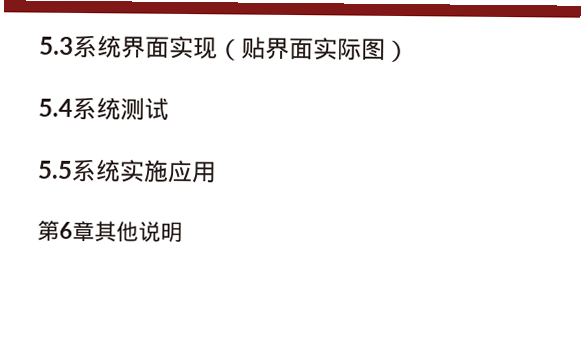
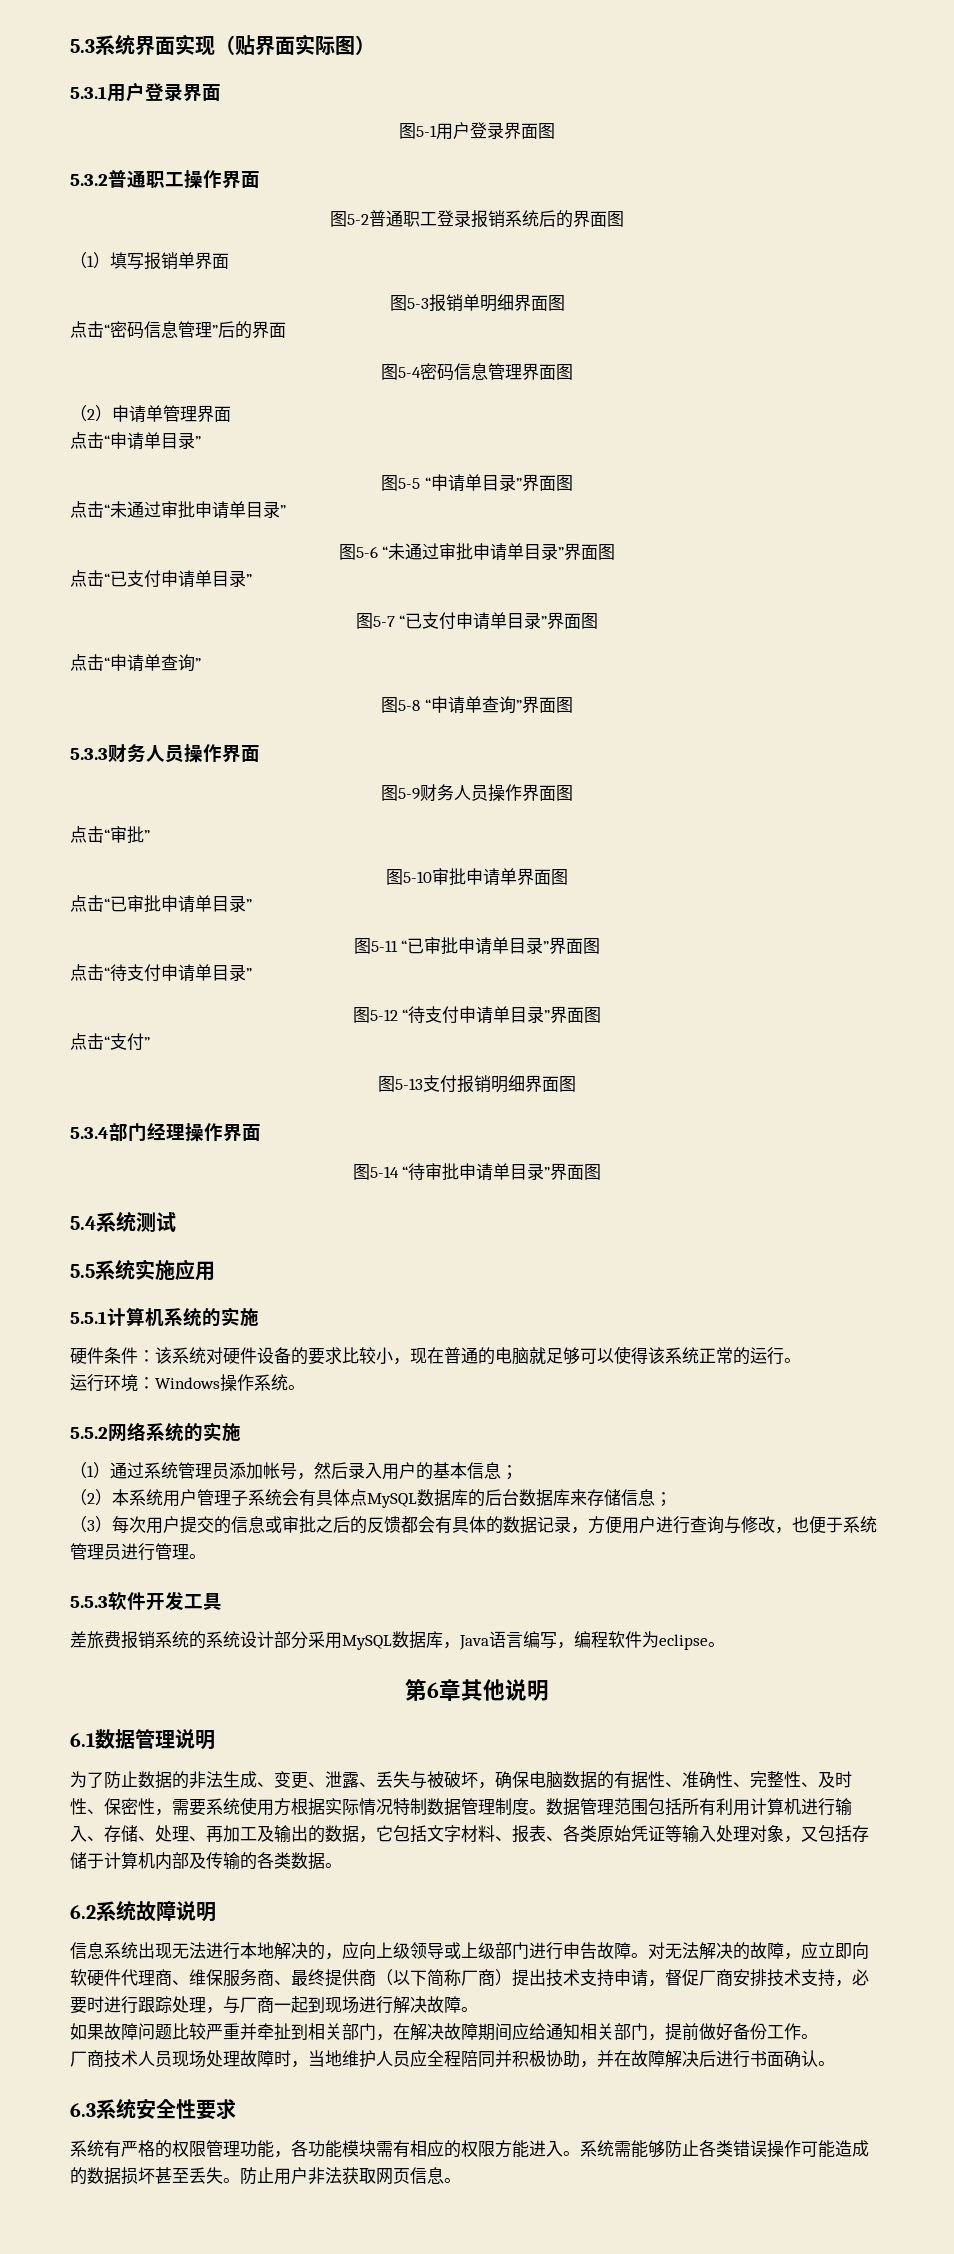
(410, 51) none -> [70,82,221,102] [399,122,555,140] [70,170,260,189] [330,210,624,228] [70,252,229,270] [389,294,565,312] [70,321,286,339] [381,363,573,381] [70,405,231,423] [70,432,201,450] [381,474,573,492] [70,501,286,519] [338,543,616,561] [70,570,252,588] [355,612,599,630] [70,654,201,672] [381,696,573,714] [70,744,260,763] [381,784,573,802] [70,826,150,844] [386,868,568,886] [70,895,252,913] [353,937,601,955] [70,964,252,982] [352,1006,602,1024] [70,1033,150,1051] [378,1075,576,1093] [70,1123,261,1142] [352,1163,602,1181] // 5.3.1用户登录界面 // 图5-1用户登录界面图 // 5.3.2普通职工操作界面 // 图5-2普通职工登录报销系统后的界面图 // （1）填写报销单界面 // 图5-3报销单明细界面图 // 点击“密码信息管理”后的界面 // 图5-4密码信息管理界面图 // （2）申请单管理界面 // 点击“申请单目录” // 图5-5 “申请单目录”界面图 // 点击“未通过审批申请单目录” // 图5-6 “未通过审批申请单目录”界面图 // 点击“已支付申请单目录” // 图5-7 “已支付申请单目录”界面图 // 点击“申请单查询” // 图5-8 “申请单查询”界面图 // 5.3.3财务人员操作界面 // 图5-9财务人员操作界面图 // 点击“审批” // 图5-10审批申请单界面图 // 点击“已审批申请单目录” // 图5-11 “已审批申请单目录”界面图 // 点击“待支付申请单目录” // 图5-12 “待支付申请单目录”界面图 // 点击“支付” // 图5-13支付报销明细界面图 // 5.3.4部门经理操作界面 // 图5-14 “待审批申请单目录”界面图
[37,220,183,243] 第6章其他说明 -> [70,1307,259,1327] [70,1346,801,1365] [70,1374,305,1392] [70,1422,241,1442] [70,1462,518,1480] [70,1489,672,1508] [70,1516,877,1534] [70,1543,206,1561] [70,1591,222,1611] [70,1631,725,1650] [405,1679,549,1701] [70,1729,215,1750] [70,1771,852,1789] [70,1797,852,1816] [70,1825,869,1843] [70,1852,342,1870] [70,1900,216,1922] [70,1942,869,1960] [70,1969,869,1987] [70,1996,478,2014] [70,2023,818,2041] [70,2050,835,2068] [70,2098,236,2120] [70,2140,869,2158] [70,2167,461,2185] 5.5.1计算机系统的实施 // 硬件条件：该系统对硬件设备的要求比较小，现在普通的电脑就足够可以使得该系统正常的运行。 // 运行环境：Windows操作系统。 // 5.5.2网络系统的实施 // （1）通过系统管理员添加帐号，然后录入用户的基本信息； // （2）本系统用户管理子系统会有具体点MySQL数据库的后台数据库来存储信息； // （3）每次用户提交的信息或审批之后的反馈都会有具体的数据记录，方便用户进行查询与修改，也便于系统管理员进行管理。 // 5.5.3软件开发工具 // 差旅费报销系统的系统设计部分采用MySQL数据库，Java语言编写，编程软件为eclipse。 // 第6章其他说明 // 6.1数据管理说明 // 为了防止数据的非法生成、变更、泄露、丢失与被破坏，确保电脑数据的有据性、准确性、完整性、及时性、保密性，需要系统使用方根据实际情况特制数据管理制度。数据管理范围包括所有利用计算机进行输入、存储、处理、再加工及输出的数据，它包括文字材料、报表、各类原始凭证等输入处理对象，又包括存储于计算机内部及传输的各类数据。 // 6.2系统故障说明 // 信息系统出现无法进行本地解决的，应向上级领导或上级部门进行申告故障。对无法解决的故障，应立即向软硬件代理商、维保服务商、最终提供商（以下简称厂商）提出技术支持申请，督促厂商安排技术支持，必要时进行跟踪处理，与厂商一起到现场进行解决故障。 // 如果故障问题比较严重并牵扯到相关部门，在解决故障期间应给通知相关部门，提前做好备份工作。 // 厂商技术人员现场处理故障时，当地维护人员应全程陪同并积极协助，并在故障解决后进行书面确认。 // 6.3系统安全性要求 // 系统有严格的权限管理功能，各功能模块需有相应的权限方能进入。系统需能够防止各类错误操作可能造成的数据损坏甚至丢失。防止用户非法获取网页信息。

